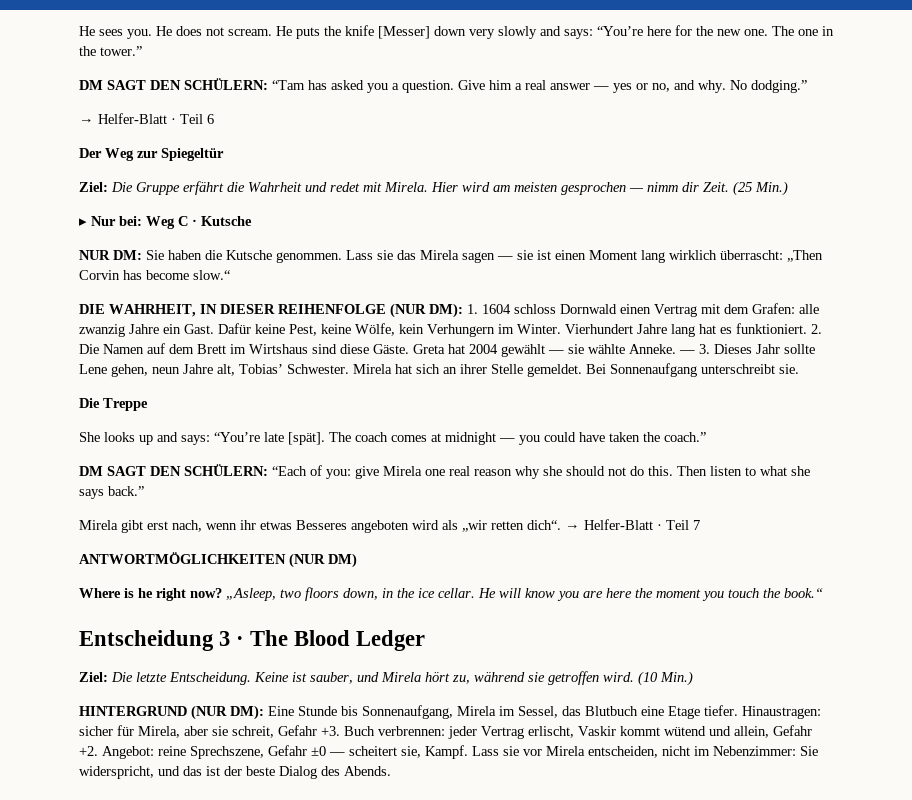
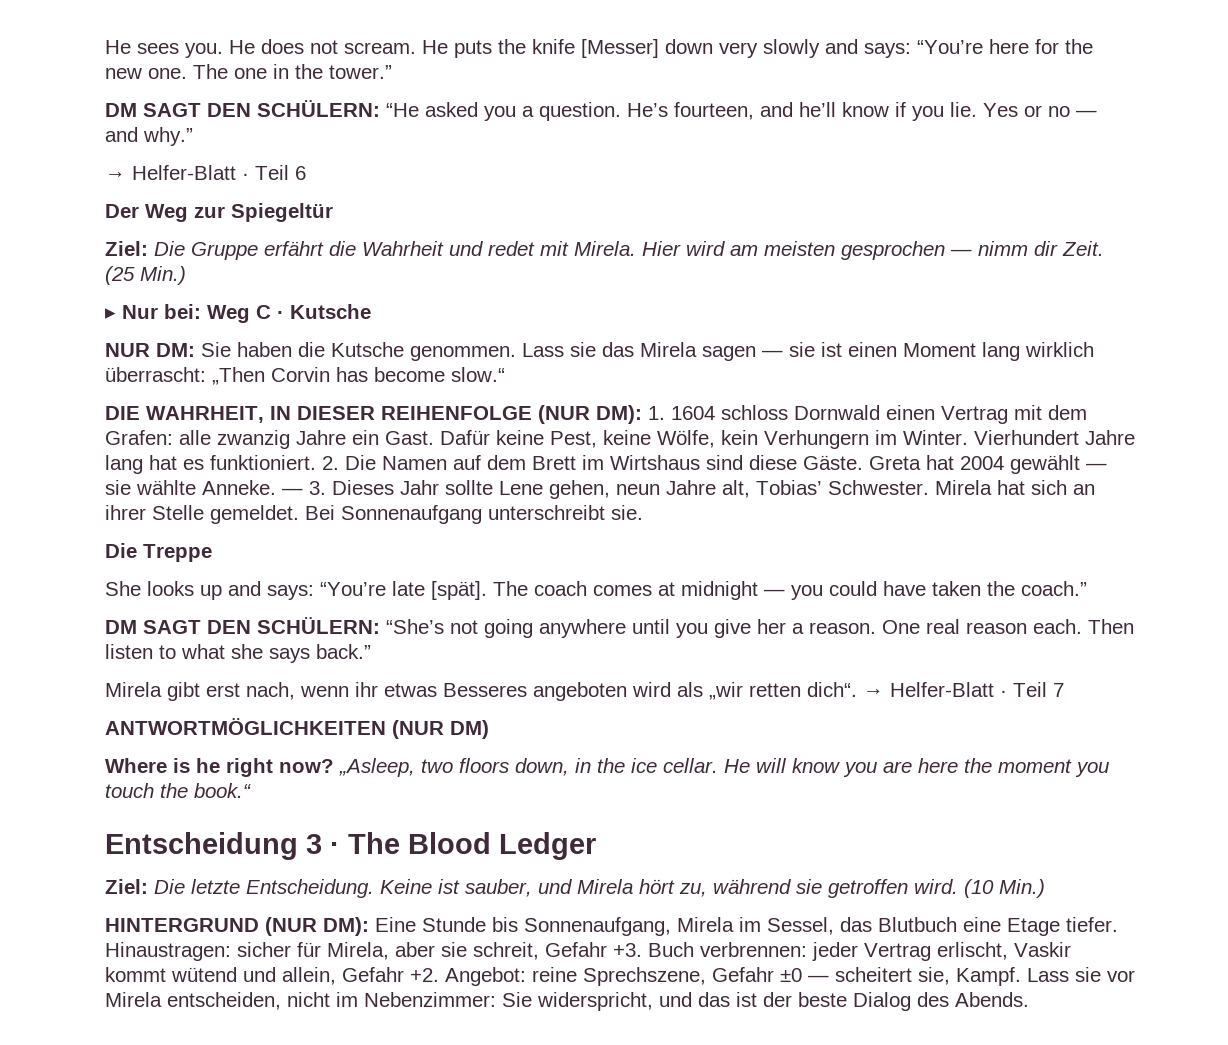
[272,80,327,90] “Tam has -> [386,103,419,117] “He
[458,80,807,93] Give him a real answer — yes or no, and why. No dodging.” -> [627,102,1097,121] [105,127,193,146] He’s fourteen, and he’ll know if you lie. Yes or no — and why.”
[272,465,673,479] “Each of you: give Mirela one real reason why she should not do this. -> [386,619,1082,638] “She’s not going anywhere until you give her a reason. One real reason each.

